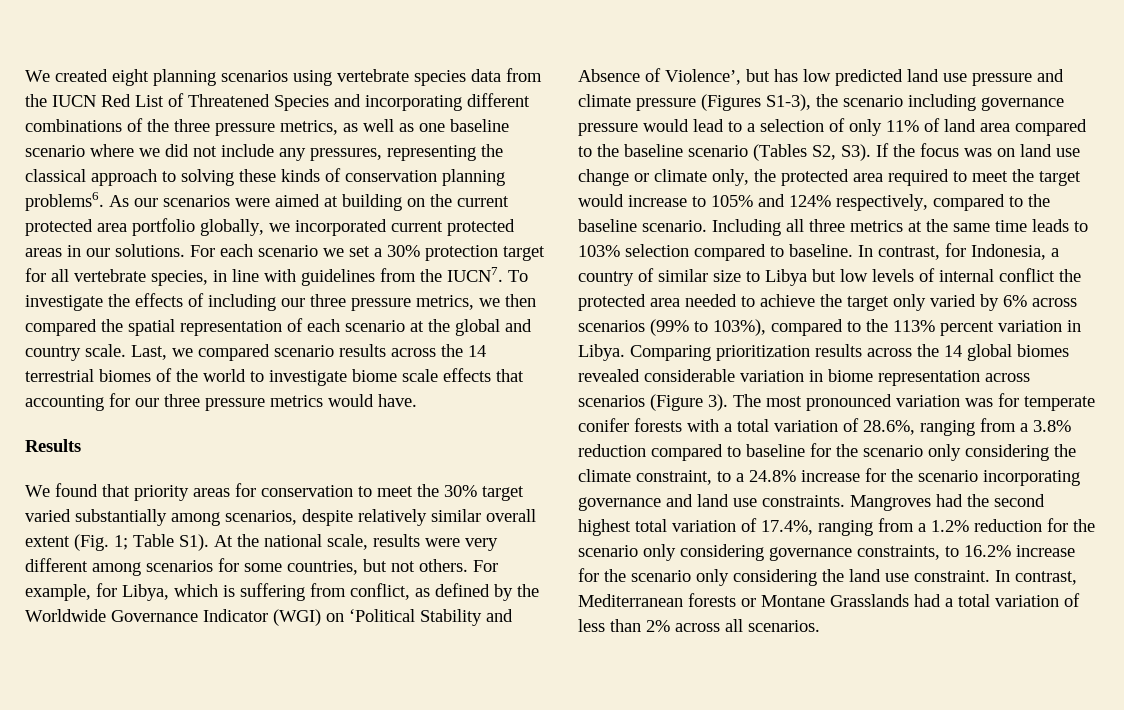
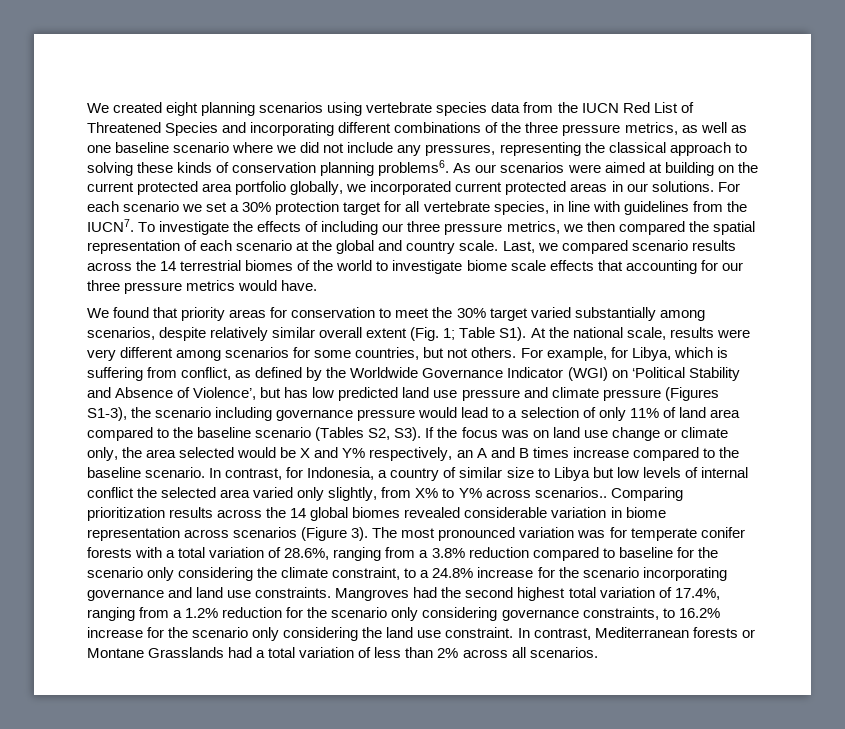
[25,439,81,452] // Results -> (318, 285) none
[781,169,1081,186] [578,194,928,211] protected area required to meet the target would increase to 105% and 124% respectively, -> [146,447,629,461] area selected would be X and Y% respectively, an A and B times increase
[712,219,1088,236] [578,244,853,261] Including all three metrics at the same time leads to 103% selection compared to baseline. -> (206, 472) none
[578,294,1077,311] [578,319,1081,336] [578,344,625,361] protected area needed to achieve the target only varied by 6% across scenarios (99% to 103%), compared to the 113% percent variation in Libya. -> [161,487,607,501] selected area varied only slightly, from X% to Y% across scenarios..

